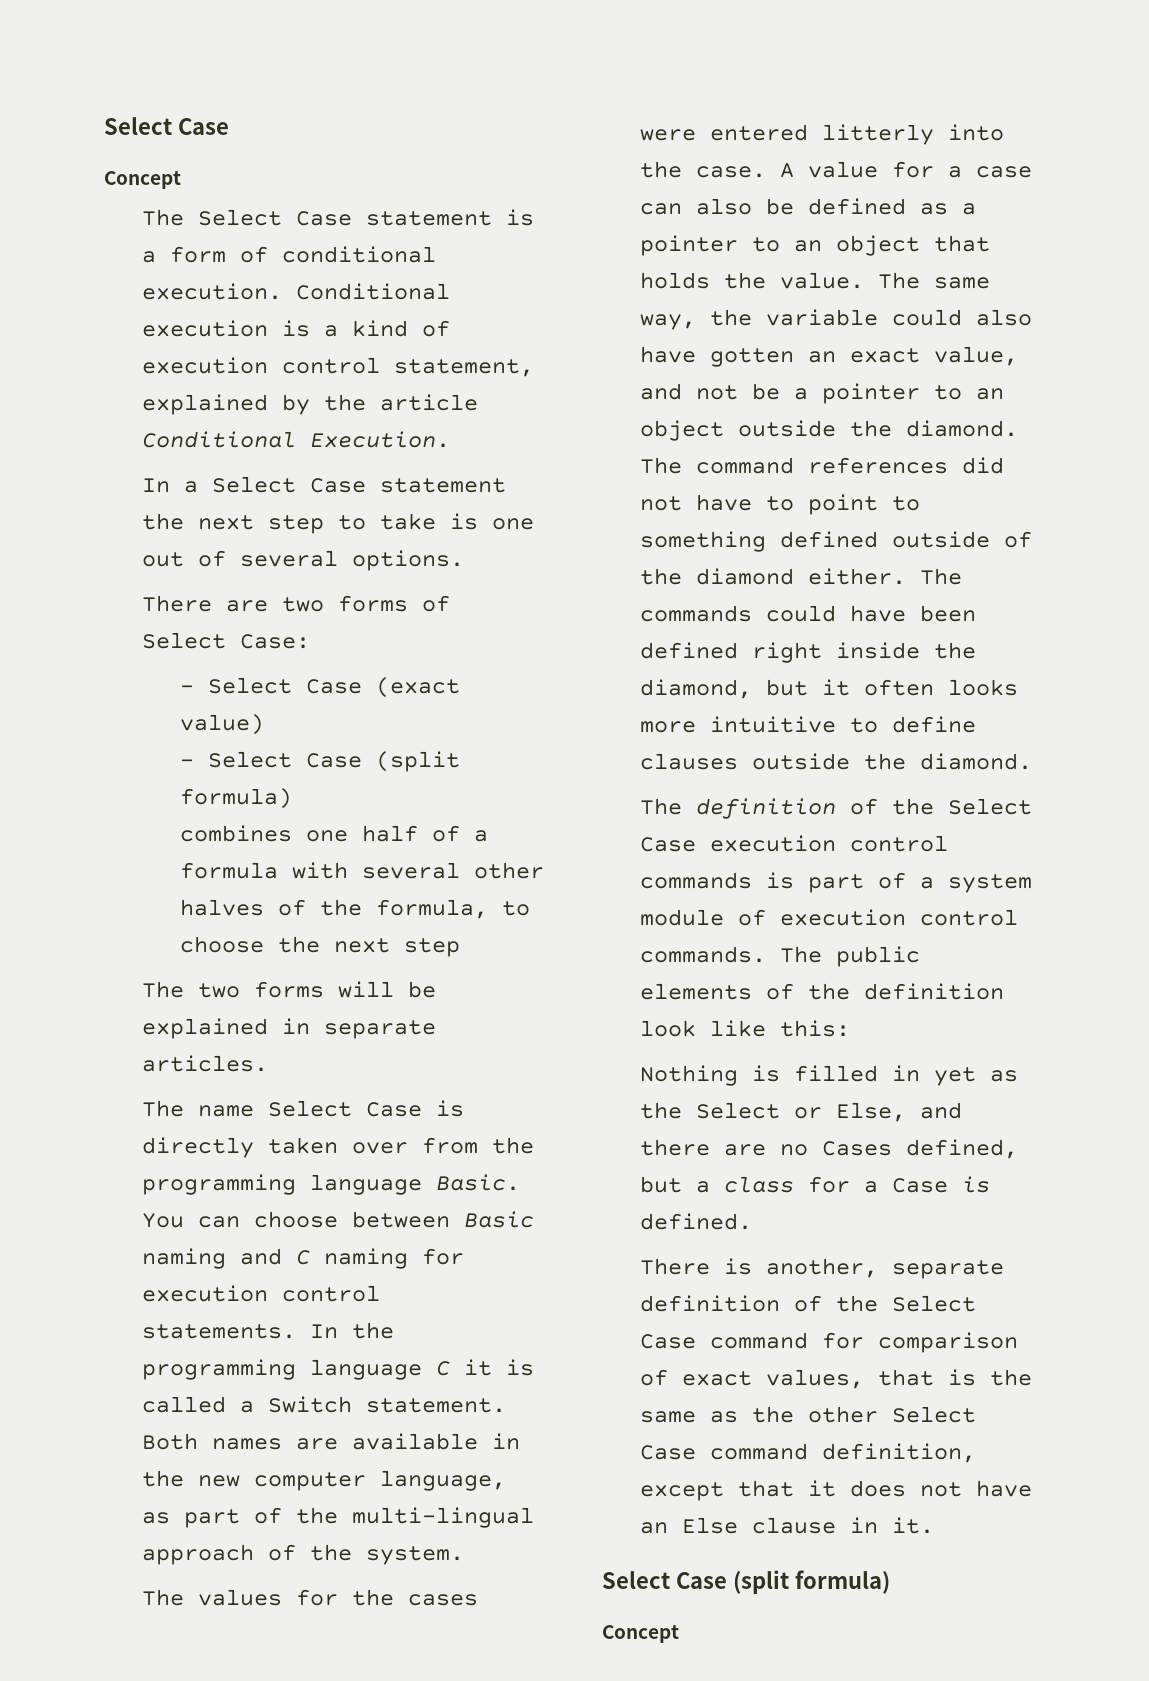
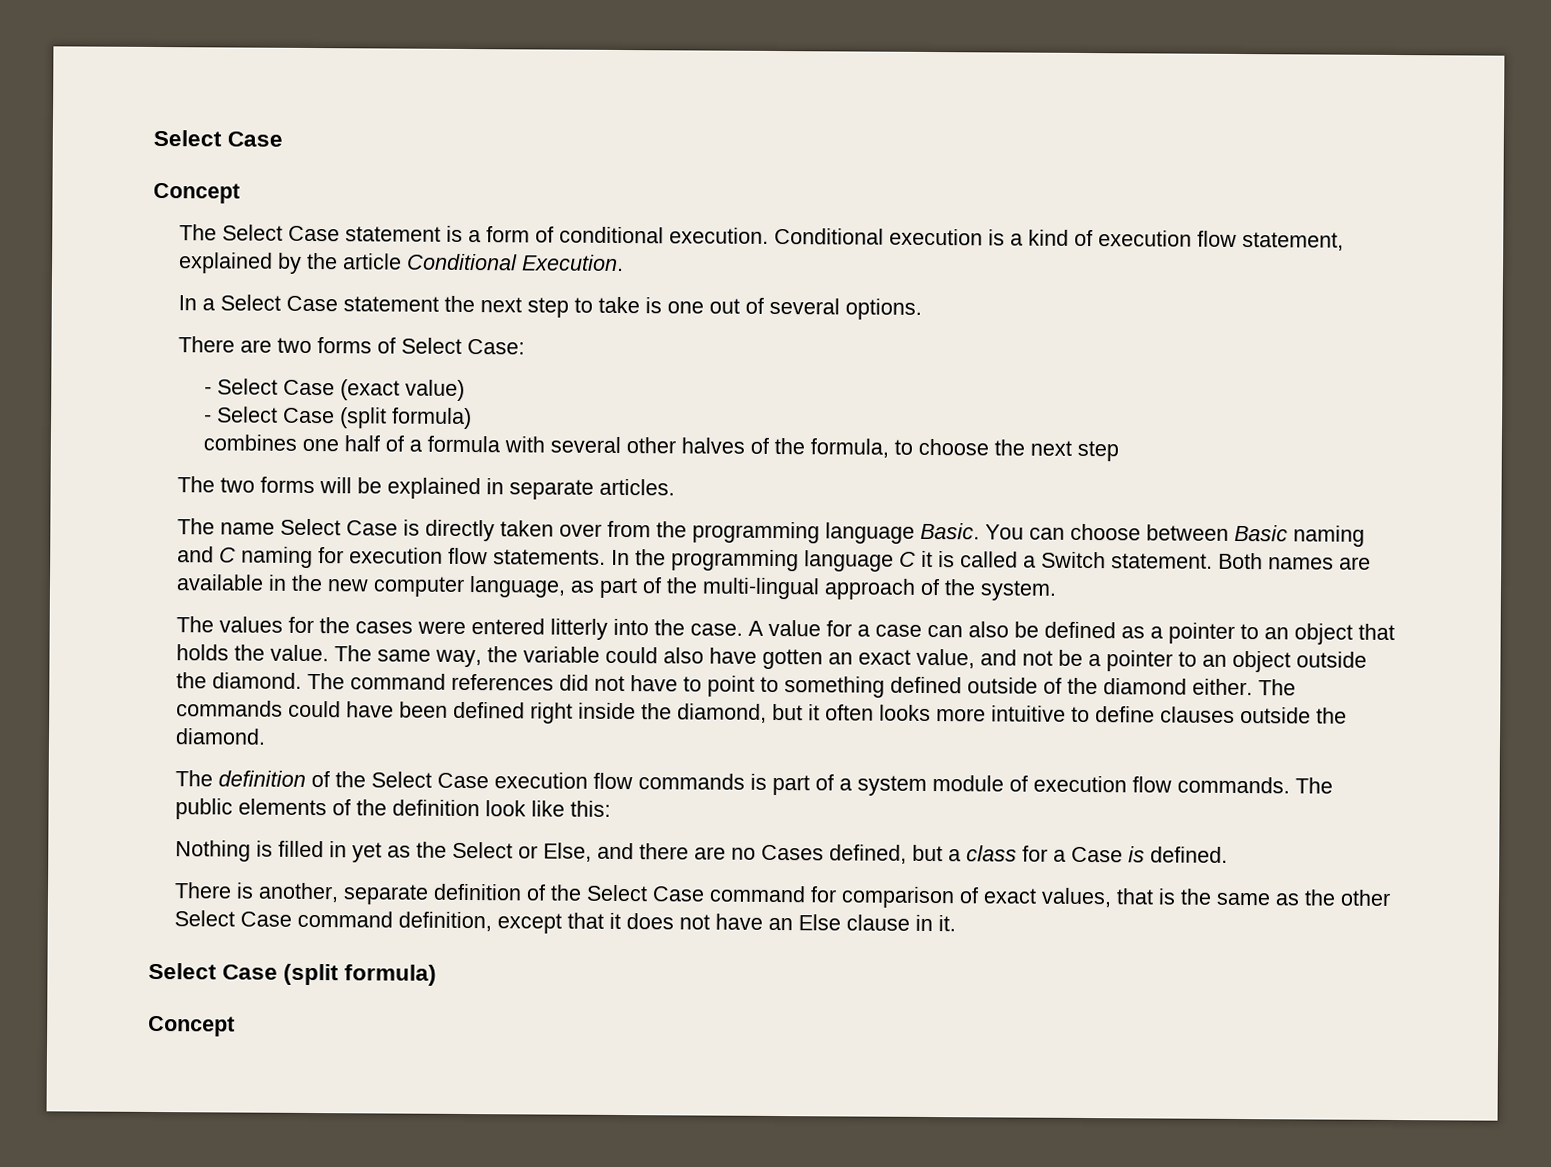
[282,357,381,374] control -> [1197,230,1238,247] flow
[282,1285,381,1302] control -> [448,547,489,565] flow
[850,835,949,852] control -> [593,772,634,790] flow
[920,909,1019,926] control -> [1132,776,1173,793] flow

